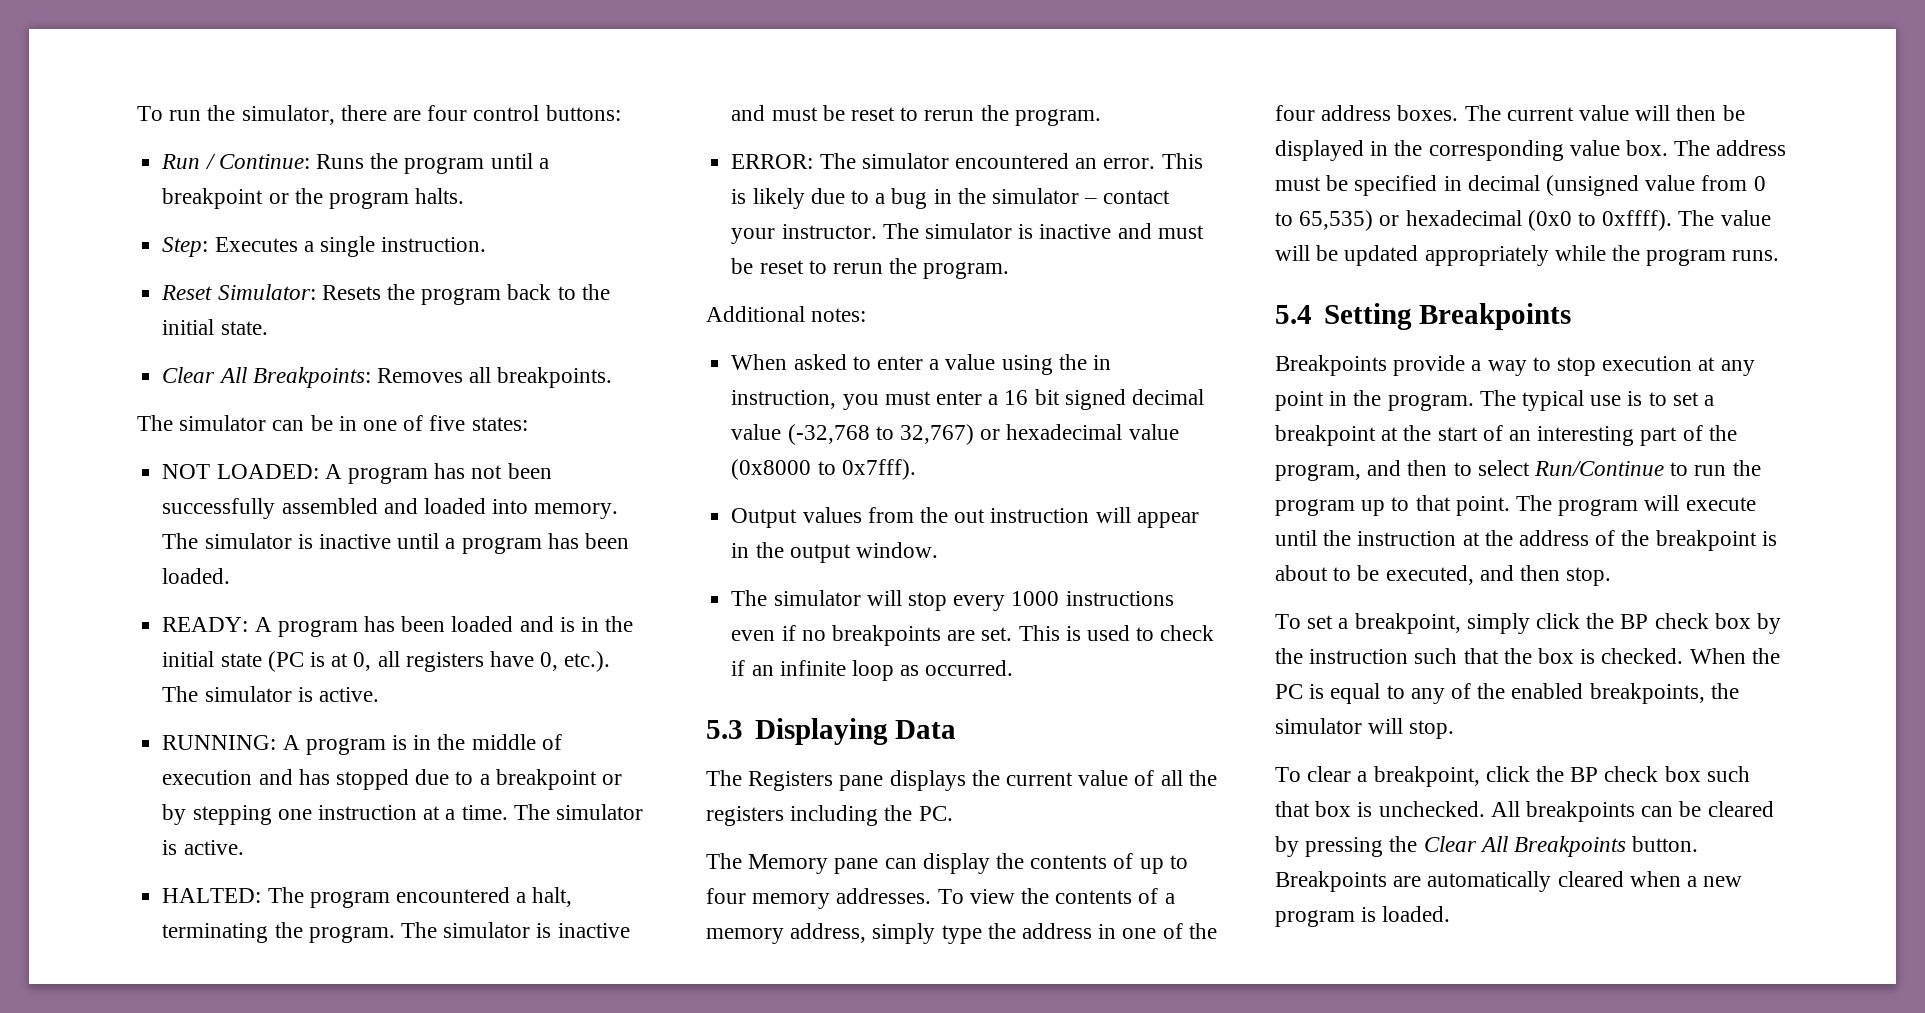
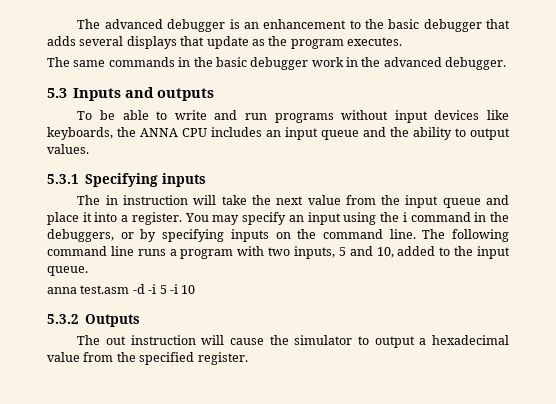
[137,105,621,125] [161,153,549,174] [162,188,465,209] [162,236,487,257] [161,284,610,305] [162,319,268,335] [162,367,613,388] [137,415,528,431] [162,463,552,484] [162,498,619,519] [162,533,629,554] [162,568,231,584] [162,616,634,637] [162,651,611,672] [162,686,379,702] [162,734,562,755] [162,769,622,790] [162,804,643,825] [162,840,244,855] [162,887,573,908] [162,922,630,943] [731,105,1101,126] [731,153,1203,169] [731,188,1171,209] [731,223,1204,244] [731,258,1010,279] [706,306,867,322] [731,354,1111,375] [731,389,1204,410] [731,424,1179,445] [731,459,916,480] [731,507,1199,528] [731,542,938,563] [731,590,1174,611] [731,625,1215,646] [731,660,1014,681] [706,718,957,745] [706,770,1217,791] [706,805,953,826] [706,853,1188,874] [706,888,1175,909] [706,923,1217,944] [1275,105,1745,121] [1275,140,1787,161] [1275,175,1766,196] [1275,210,1771,231] [1275,245,1780,266] [1275,303,1572,330] [1275,355,1755,376] [1275,390,1715,411] [1275,425,1737,446] [1275,460,1761,481] [1275,495,1756,516] [1275,530,1777,551] [1275,565,1612,586] [1275,613,1782,634] [1275,648,1780,664] [1275,683,1739,704] [1275,718,1455,739] [1275,766,1750,787] [1275,801,1774,822] [1275,836,1699,857] [1275,871,1743,892] [1275,906,1451,927] To run the simulator, there are four control buttons: // Run / Continue: Runs the program until a breakpoint or the program halts. // Step: Executes a single instruction. // Reset Simulator: Resets the program back to the initial state. // Clear All Breakpoints: Removes all breakpoints. // The simulator can be in one of five states: // NOT LOADED: A program has not been successfully assembled and loaded into memory. The simulator is inactive until a program has been loaded. // READY: A program has been loaded and is in the initial state (PC is at 0, all registers have 0, etc.). The simulator is active. // RUNNING: A program is in the middle of execution and has stopped due to a breakpoint or by stepping one instruction at a time. The simulator is active. // HALTED: The program encountered a halt, terminating the program. The simulator is inactive and must be reset to rerun the program. // ERROR: The simulator encountered an error. This is likely due to a bug in the simulator – contact your instructor. The simulator is inactive and must be reset to rerun the program. // Additional notes: // When asked to enter a value using the in instruction, you must enter a 16 bit signed decimal value (-32,768 to 32,767) or hexadecimal value (0x8000 to 0x7fff). // Output values from the out instruction will appear in the output window. // The simulator will stop every 1000 instructions even if no breakpoints are set. This is used to check if an infinite loop as occurred. // 5.3 Displaying Data // The Registers pane displays the current value of all the registers including the PC. // The Memory pane can display the contents of up to four memory addresses. To view the contents of a memory address, simply type the address in one of the four address boxes. The current value will then be displayed in the corresponding value box. The address must be specified in decimal (unsigned value from 0 to 65,535) or hexadecimal (0x0 to 0xffff). The value will be updated appropriately while the program runs. // 5.4 Setting Breakpoints // Breakpoints provide a way to stop execution at any point in the program. The typical use is to set a breakpoint at the start of an interesting part of the program, and then to select Run/Continue to run the program up to that point. The program will execute until the instruction at the address of the breakpoint is about to be executed, and then stop. // To set a breakpoint, simply click the BP check box by the instruction such that the box is checked. When the PC is equal to any of the enabled breakpoints, the simulator will stop. // To clear a breakpoint, click the BP check box such that box is unchecked. All breakpoints can be cleared by pressing the Clear All Breakpoints button. Breakpoints are automatically cleared when a new program is loaded. -> [77,19,510,32] [47,36,402,49] [47,57,507,70] [47,87,215,101] [77,110,510,123] [47,127,510,140] [47,144,89,154] [47,173,207,187] [77,195,509,208] [47,212,510,225] [47,229,509,242] [47,246,510,259] [47,266,88,276] [47,284,196,294] [47,314,141,327] [77,335,509,348] [47,352,248,365] The advanced debugger is an enhancement to the basic debugger that adds several displays that update as the program executes. // The same commands in the basic debugger work in the advanced debugger. // 5.3 Inputs and outputs // To be able to write and run programs without input devices like keyboards, the ANNA CPU includes an input queue and the ability to output values. // 5.3.1 Specifying inputs // The in instruction will take the next value from the input queue and place it into a register. You may specify an input using the i command in the debuggers, or by specifying inputs on the command line. The following command line runs a program with two inputs, 5 and 10, added to the input queue. // anna test.asm -d -i 5 -i 10 // 5.3.2 Outputs // The out instruction will cause the simulator to output a hexadecimal value from the specified register.

